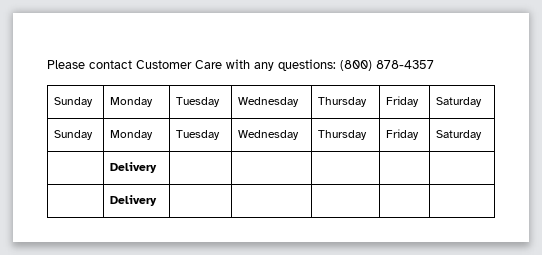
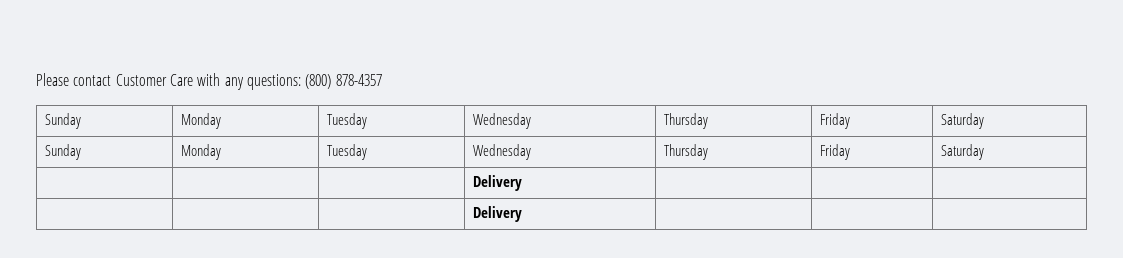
[110,162,158,173] [110,195,158,206] Delivery | | | | | // | Delivery | | | | | -> [472,175,522,191] [472,206,522,222] | | Delivery | | | // | | | Delivery | | |

